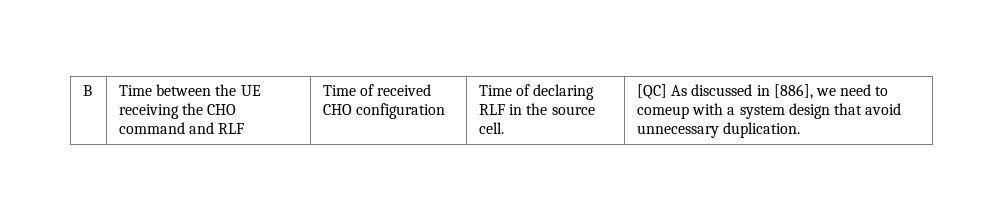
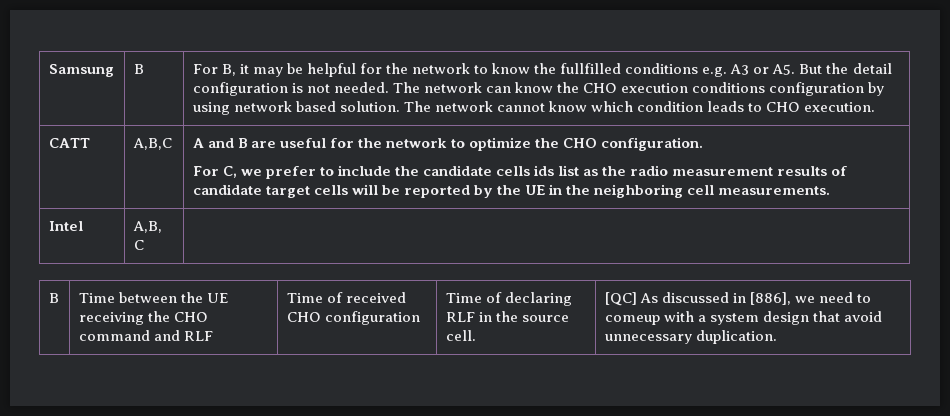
(83, 90) none -> [48,64,114,77] [133,64,144,74] [192,63,892,77] [192,82,885,96] [192,101,876,115] [48,138,90,148] [132,138,172,150] [192,137,704,151] [192,165,848,179] [192,184,831,198] [48,221,83,231] [132,221,162,233] [133,240,144,250] Samsung | B | For B, it may be helpful for the network to know the fullfilled conditions e.g. A3 or A5. But the detail configuration is not needed. The network can know the CHO execution conditions configuration by using network based solution. The network cannot know which condition leads to CHO execution. // CATT | A,B,C | A and B are useful for the network to optimize the CHO configuration. // For C, we prefer to include the candidate cells ids list as the radio measurement results of candidate target cells will be reported by the UE in the neighboring cell measurements. // Intel | A,B, C | //

